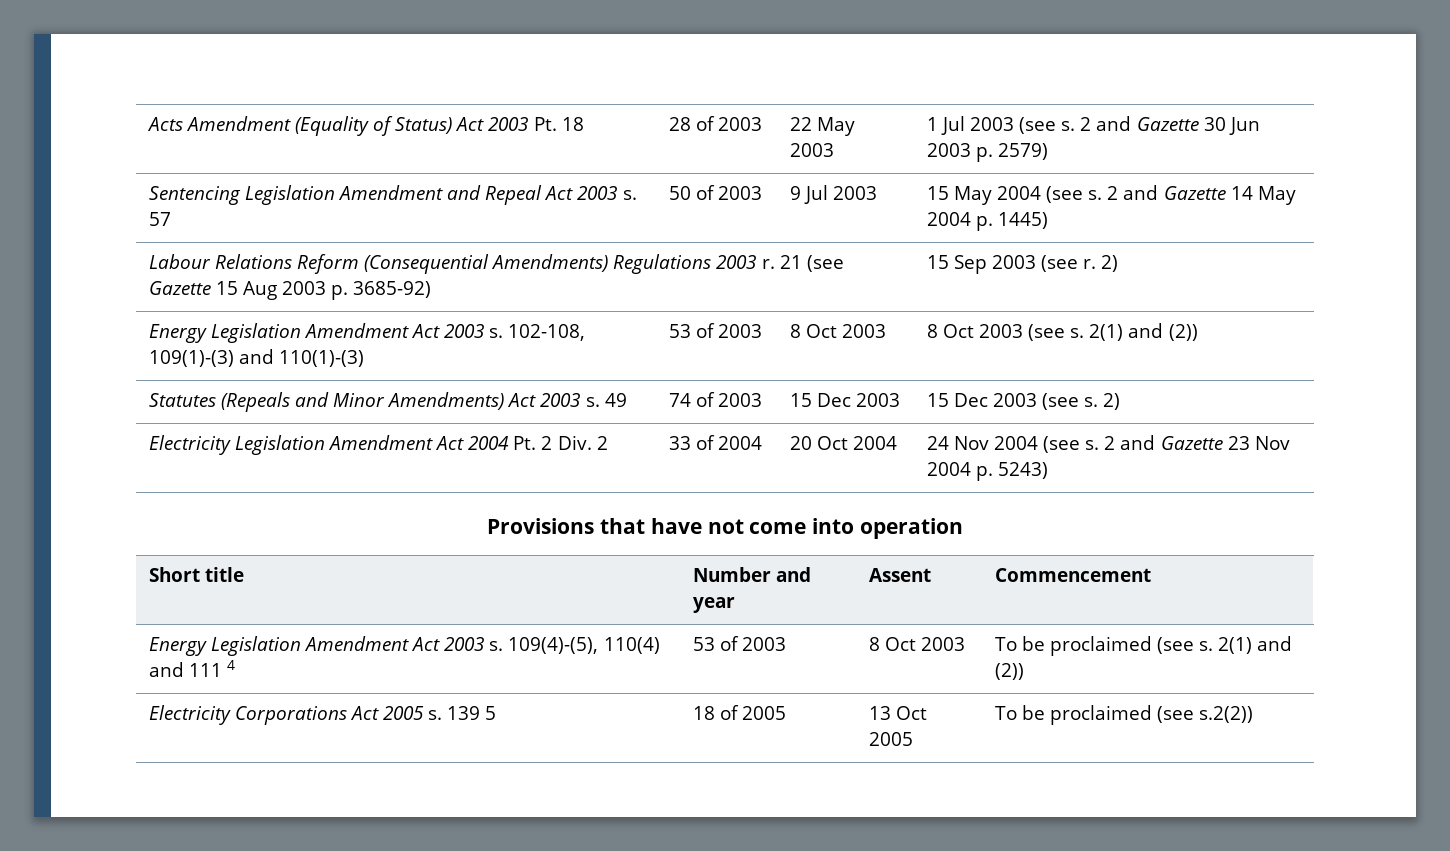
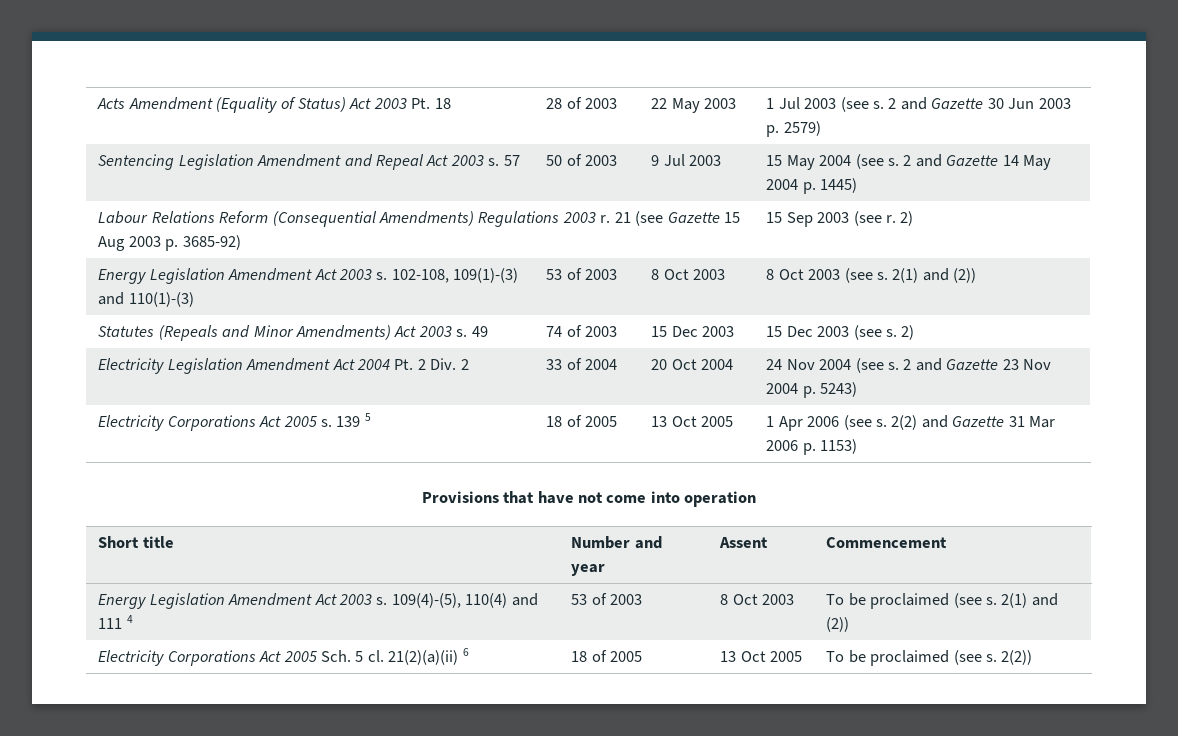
(1048, 470) none -> [98,413,371,431] [546,415,618,427] [651,416,734,427] [766,415,1056,431] [766,439,858,455] // Electricity Corporations Act 2005 s. 139 5 | 18 of 2005 | 13 Oct 2005 | 1 Apr 2006 (see s. 2(2) and Gazette 31 Mar 2006 p. 1153)
[428,706,497,720] s. 139 5 -> [320,648,469,665] Sch. 5 cl. 21(2)(a)(ii) 6
[1199,706,1254,723] s.2(2)) -> [985,650,1033,665] s. 2(2))

